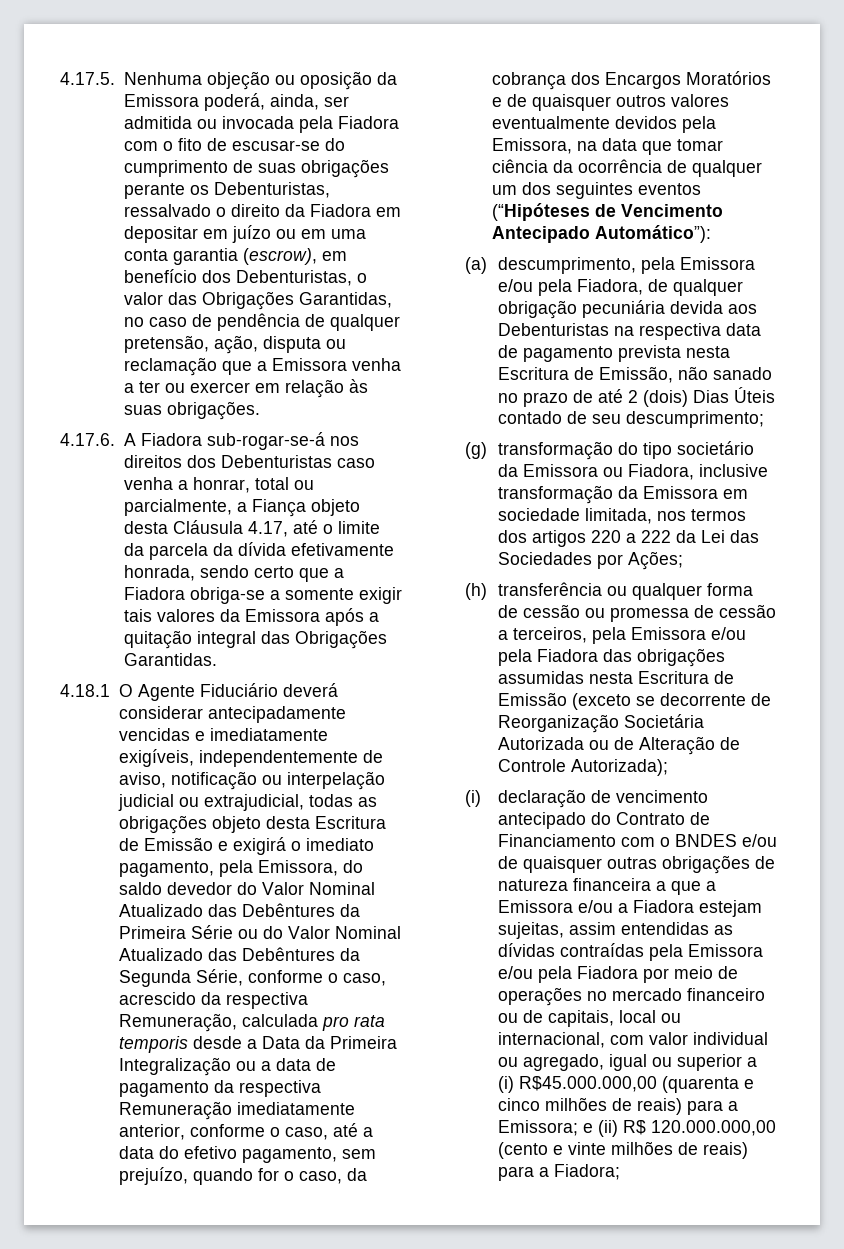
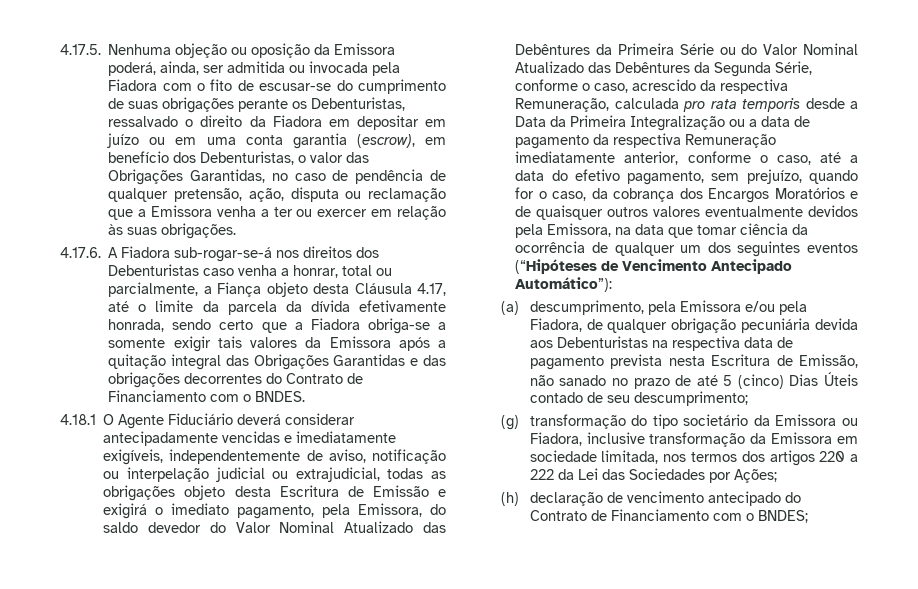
[123,653,217,666] Garantidas. -> [333,354,447,366] [108,372,364,388] [108,390,306,402] Garantidas e das obrigações decorrentes do Contrato de Financiamento com o BNDES.
[627,390,688,407] 2 (dois) -> [723,374,784,389] 5 (cinco)
[497,582,753,600] [497,604,776,622] [497,627,746,644] [497,648,725,667] [497,671,734,684] [497,692,771,710] [497,714,704,733] [497,736,740,755] [497,759,668,776] [465,790,482,807] transferência ou qualquer forma de cessão ou promessa de cessão a terceiros, pela Emissora e/ou pela Fiadora das obrigações assumidas nesta Escritura de Emissão (exceto se decorrente de Reorganização Societária Autorizada ou de Alteração de Controle Autorizada); // (i) -> (519, 499) none
[674,834,777,847] [497,855,775,874] [497,878,716,895] [497,900,762,917] [497,922,733,939] [497,943,763,961] [497,966,738,983] [497,987,765,1006] [497,1010,681,1027] [497,1032,768,1048] [497,1054,757,1071] [497,1076,754,1093] [497,1097,738,1115] [497,1120,776,1137] [497,1141,748,1159] [497,1164,620,1181] BNDES e/ou de quaisquer outras obrigações de natureza financeira a que a Emissora e/ou a Fiadora estejam sujeitas, assim entendidas as dívidas contraídas pela Emissora e/ou pela Fiadora por meio de operações no mercado financeiro ou de capitais, local ou internacional, com valor individual ou agregado, igual ou superior a (i) R$45.000.000,00 (quarenta e cinco milhões de reais) para a Emissora; e (ii) R$ 120.000.000,00 (cento e vinte milhões de reais) para a Fiadora; -> [757,510,808,523] BNDES;

